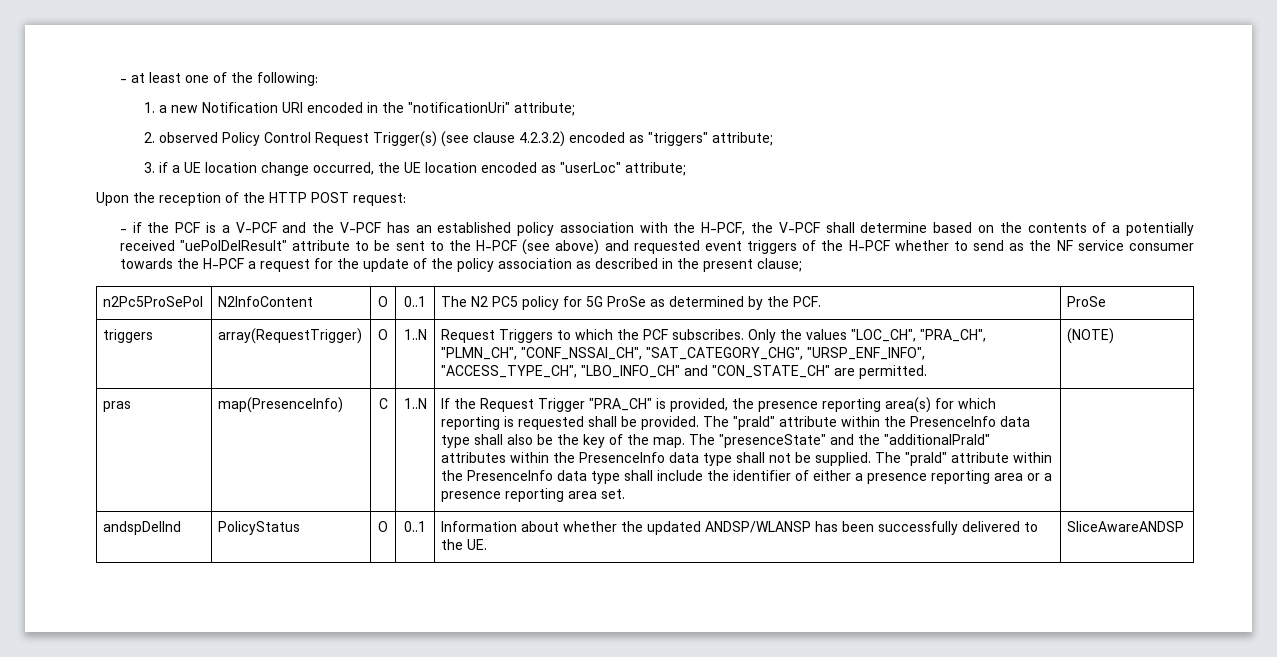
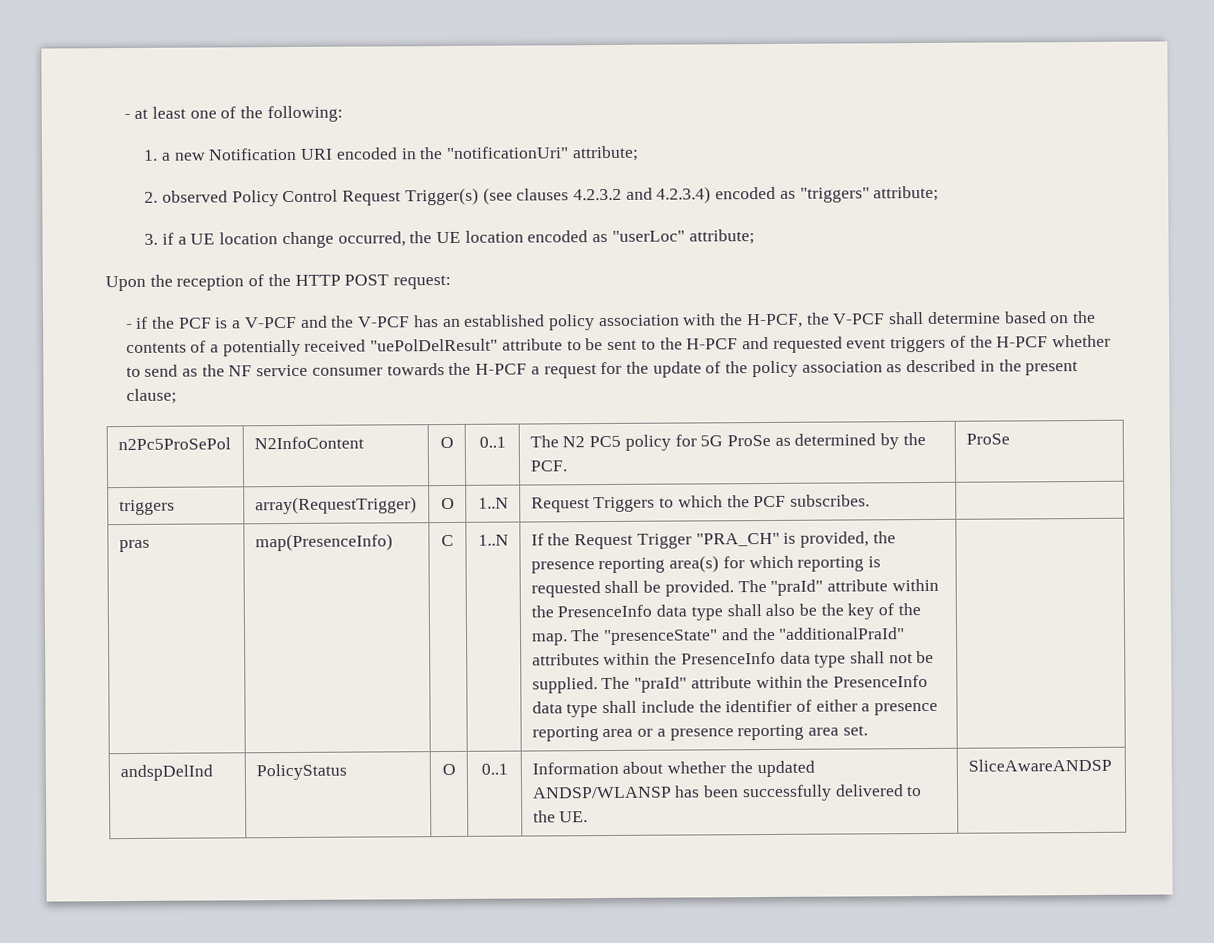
[472,131,565,147] clause 4.2.3.2) -> [516,186,712,204] clauses 4.2.3.2 and 4.2.3.4)
[522,239,600,255] (see above) -> (739, 344) none
[748,329,987,343] [441,347,926,360] [441,365,928,379] [1067,328,1115,344] Only the values "LOC_CH", "PRA_CH", "PLMN_CH", "CONF_NSSAI_CH", "SAT_CATEGORY_CHG", "URSP_ENF_INFO", "ACCESS_TYPE_CH", "LBO_INFO_CH" and "CON_STATE_CH" are permitted. | (NOTE) -> (870, 500) |

